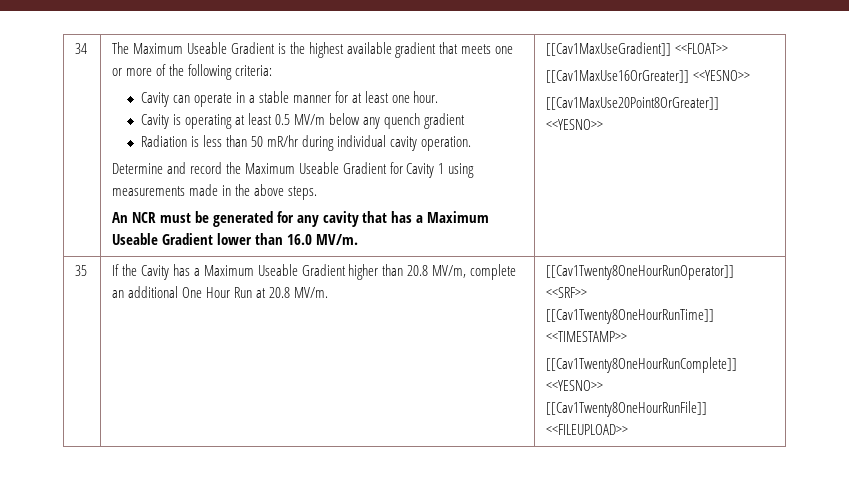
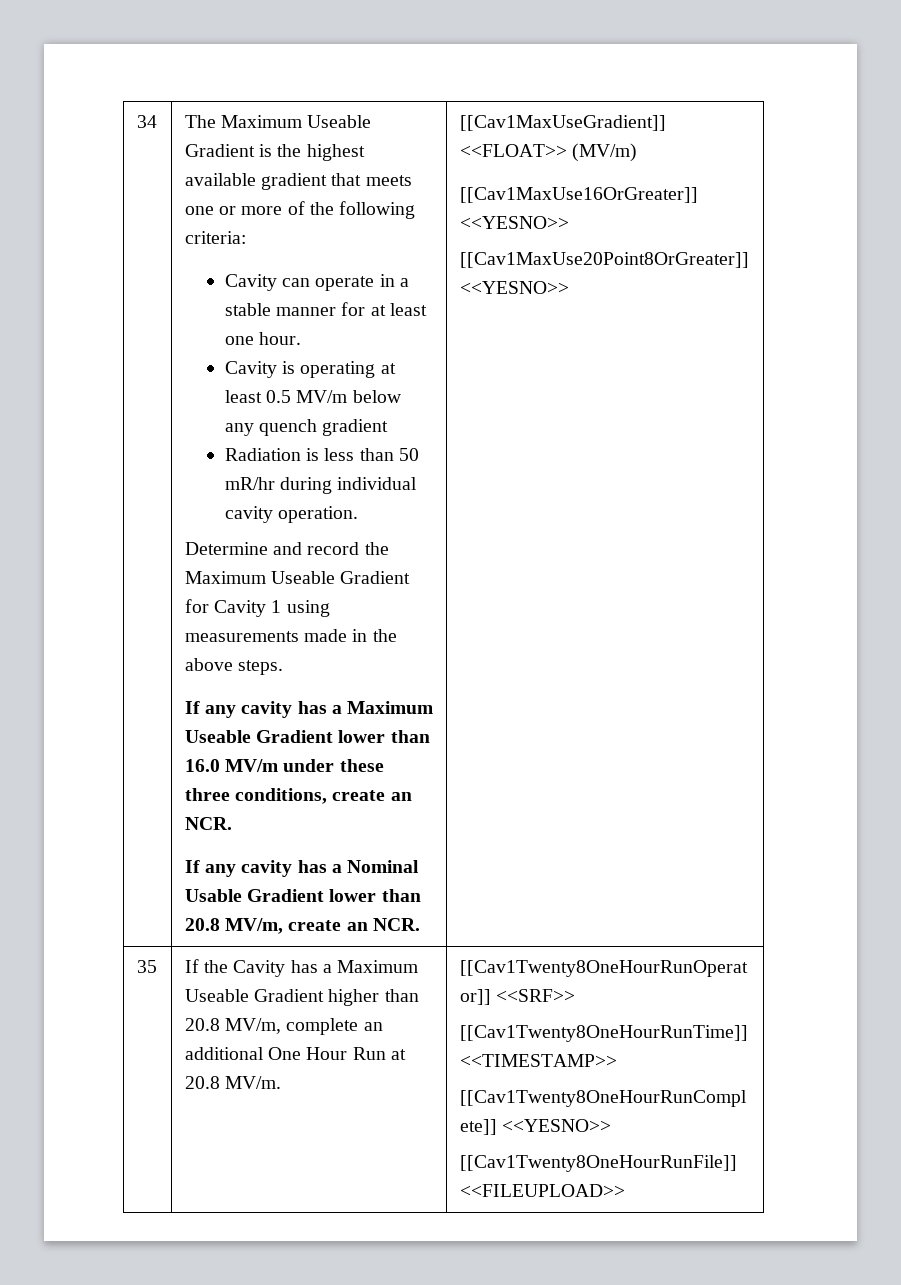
[112,211,388,227] An NCR must be generated for any cavity that -> [184,701,293,718] If any cavity
[315,234,358,245] MV/m. -> [225,759,384,772] [184,788,412,804] [184,817,232,830] [184,860,420,877] [184,889,421,902] [184,918,420,934] MV/m under these three conditions, create an NCR. // If any cavity has a Nominal Usable Gradient lower than 20.8 MV/m, create an NCR.
(729, 48) none -> [572,143,638,162] (MV/m)

